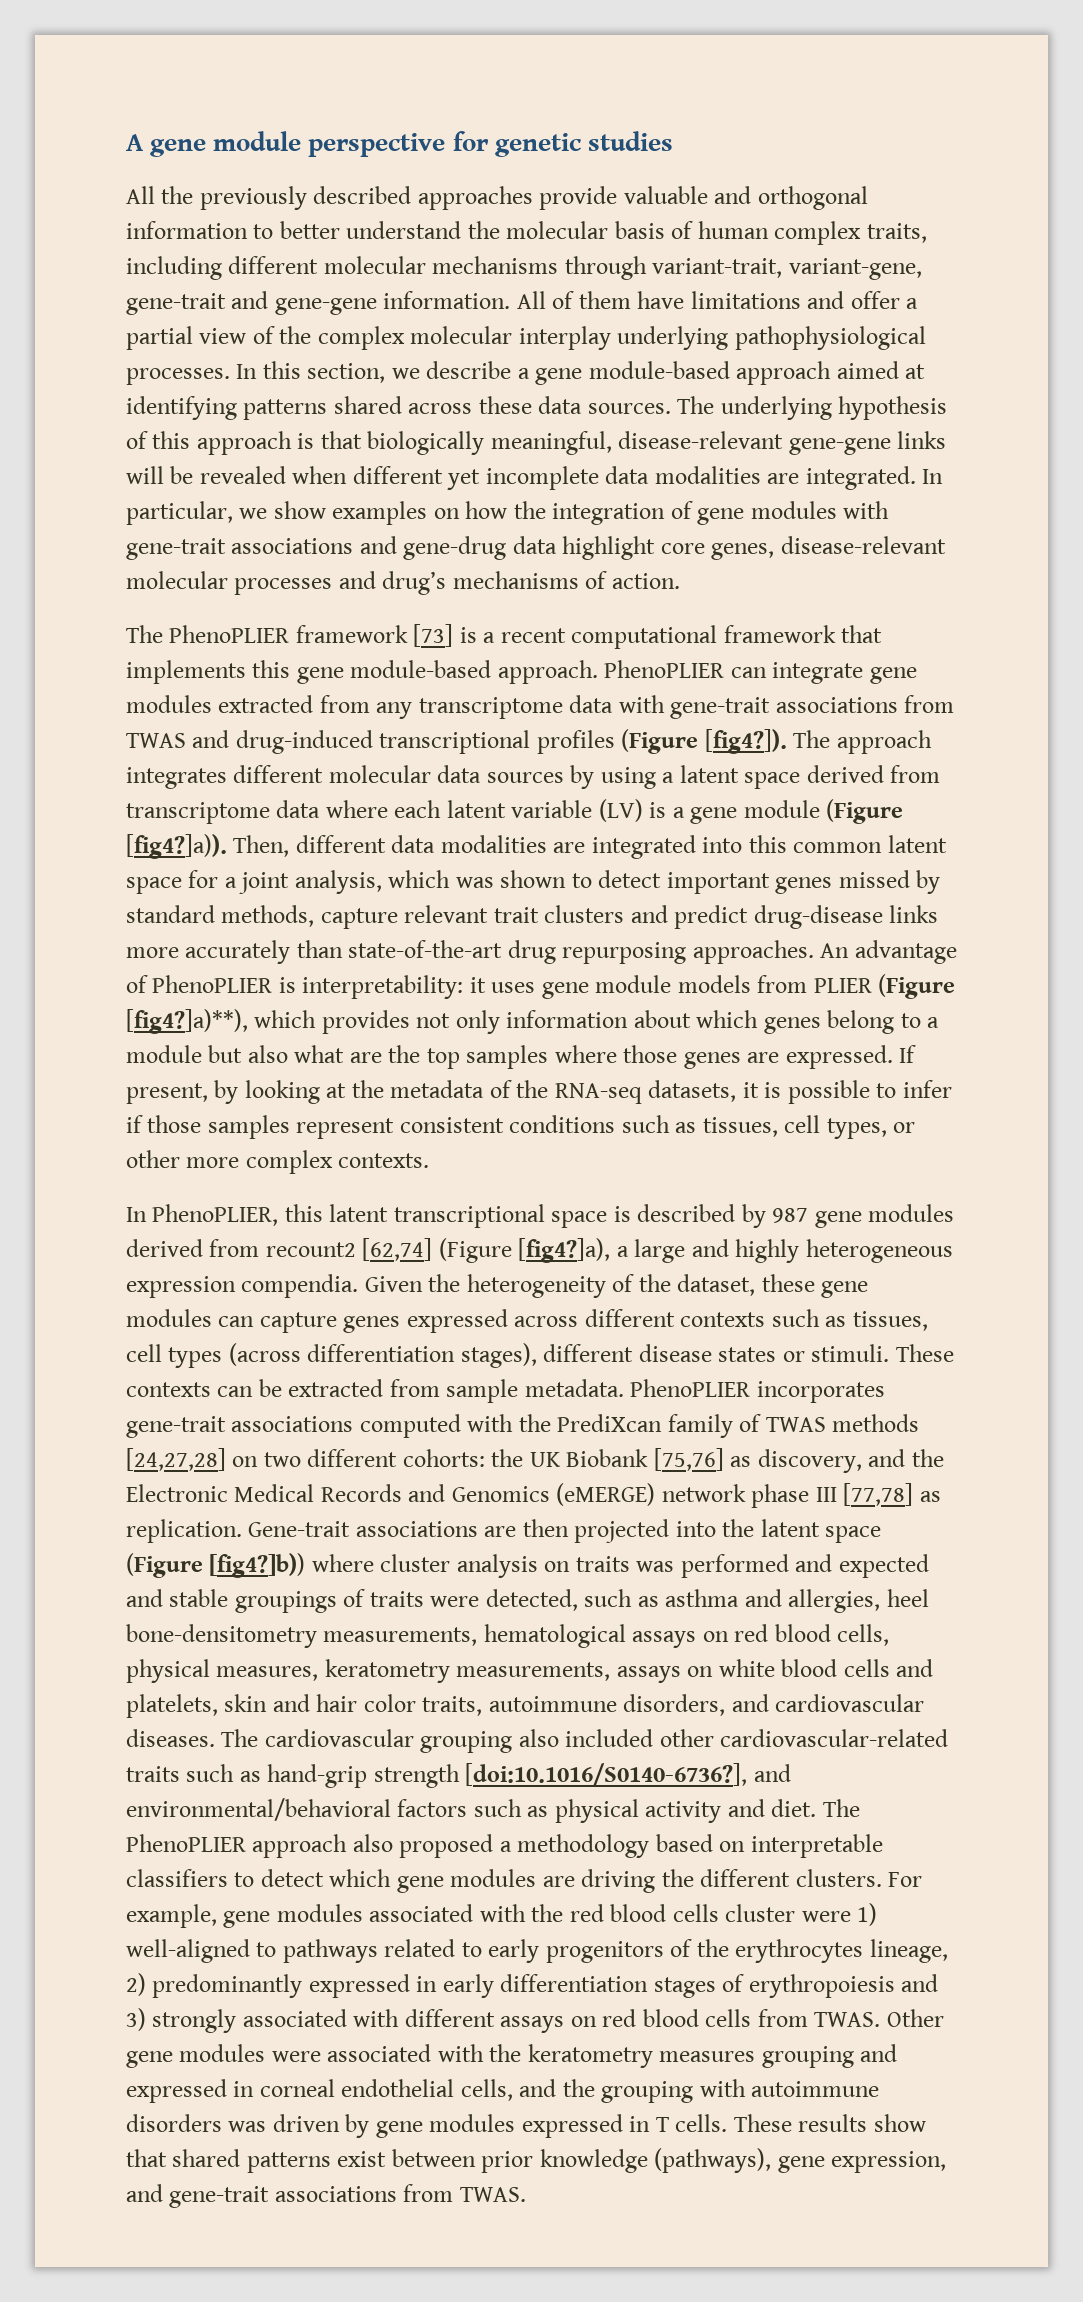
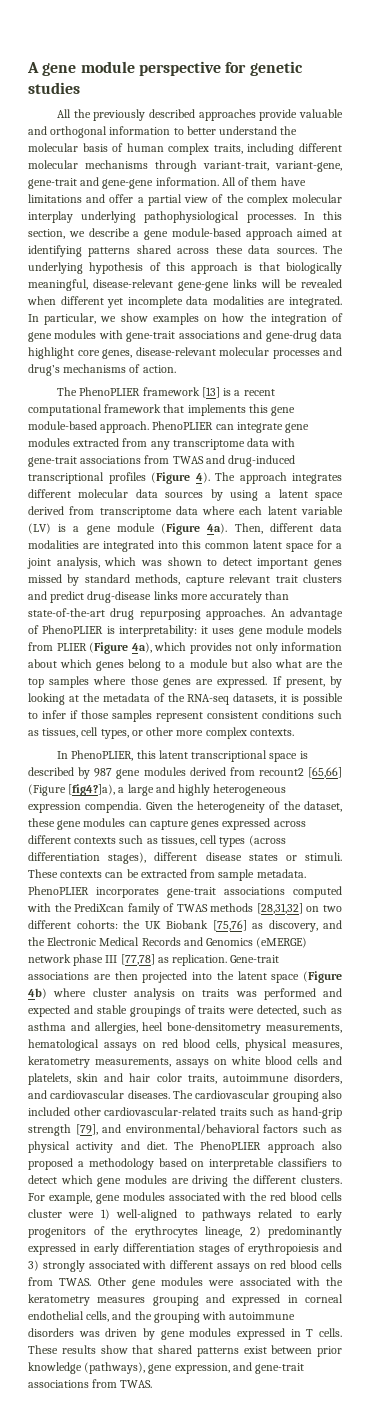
[413,624,454,647] [73] -> [201,387,220,398] [13]
[704,729,787,754] [fig4?]). -> [195,472,210,483] 4).
[126,834,227,859] [fig4?]a)). -> [207,523,228,534] 4a).
[126,1009,248,1034] [fig4?]a)**), -> [131,642,152,653] 4a),
[362,1238,433,1261] [62,74] -> [308,767,342,778] [65,66]
[126,1448,226,1471] [24,27,28] -> [256,903,303,914] [28,31,32]
[209,1553,306,1578] [fig4?]b)) -> [28,988,47,999] 4b)
[465,1763,748,1786] [doi:10.1016/S0140-6736?], -> [75,1124,98,1135] [79],

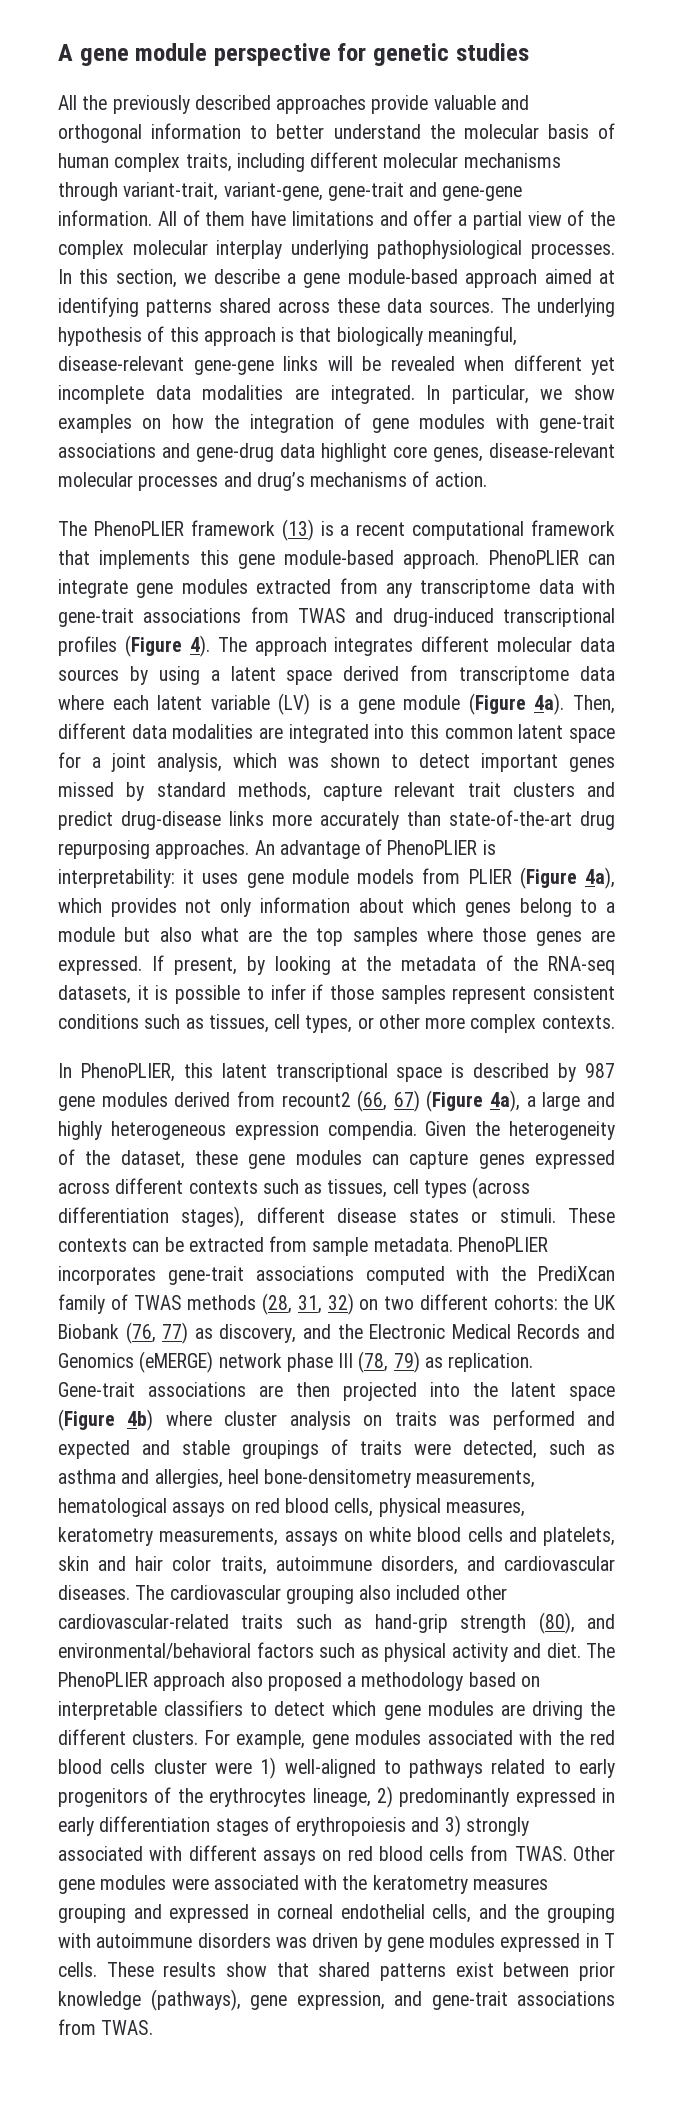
[201,387,220,398] [13] -> [281,519,314,541] (13)
[308,767,342,778] [28,784,116,796] [65,66] (Figure [fig4?]a), -> [357,1090,521,1112] (66, 67) (Figure 4a),
[256,903,303,914] [28,31,32] -> [262,1293,354,1315] (28, 31, 32)
[212,920,247,931] [75,76] -> [125,1322,189,1344] (76, 77)
[120,954,155,965] [77,78] -> [358,1351,420,1373] (78, 79)
[75,1124,98,1135] [79], -> [538,1612,575,1634] (80),

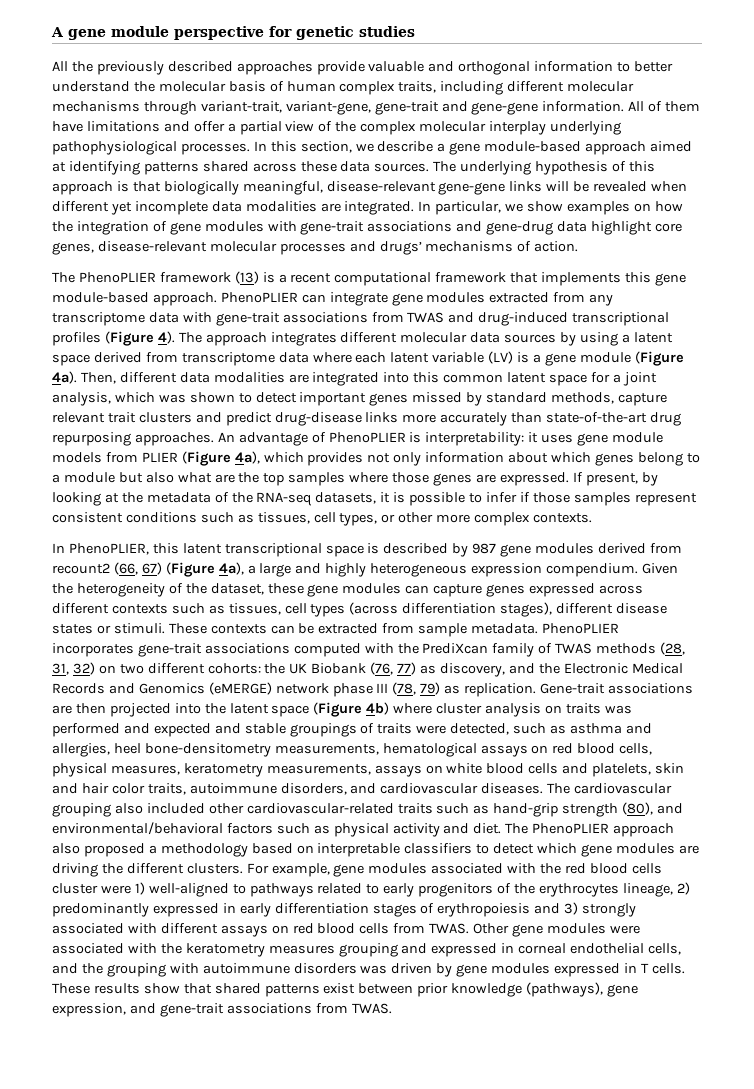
[256,472,305,491] drug’s -> [379,241,422,255] drugs’
[327,1121,417,1140] compendia. -> [546,563,639,577] compendium.

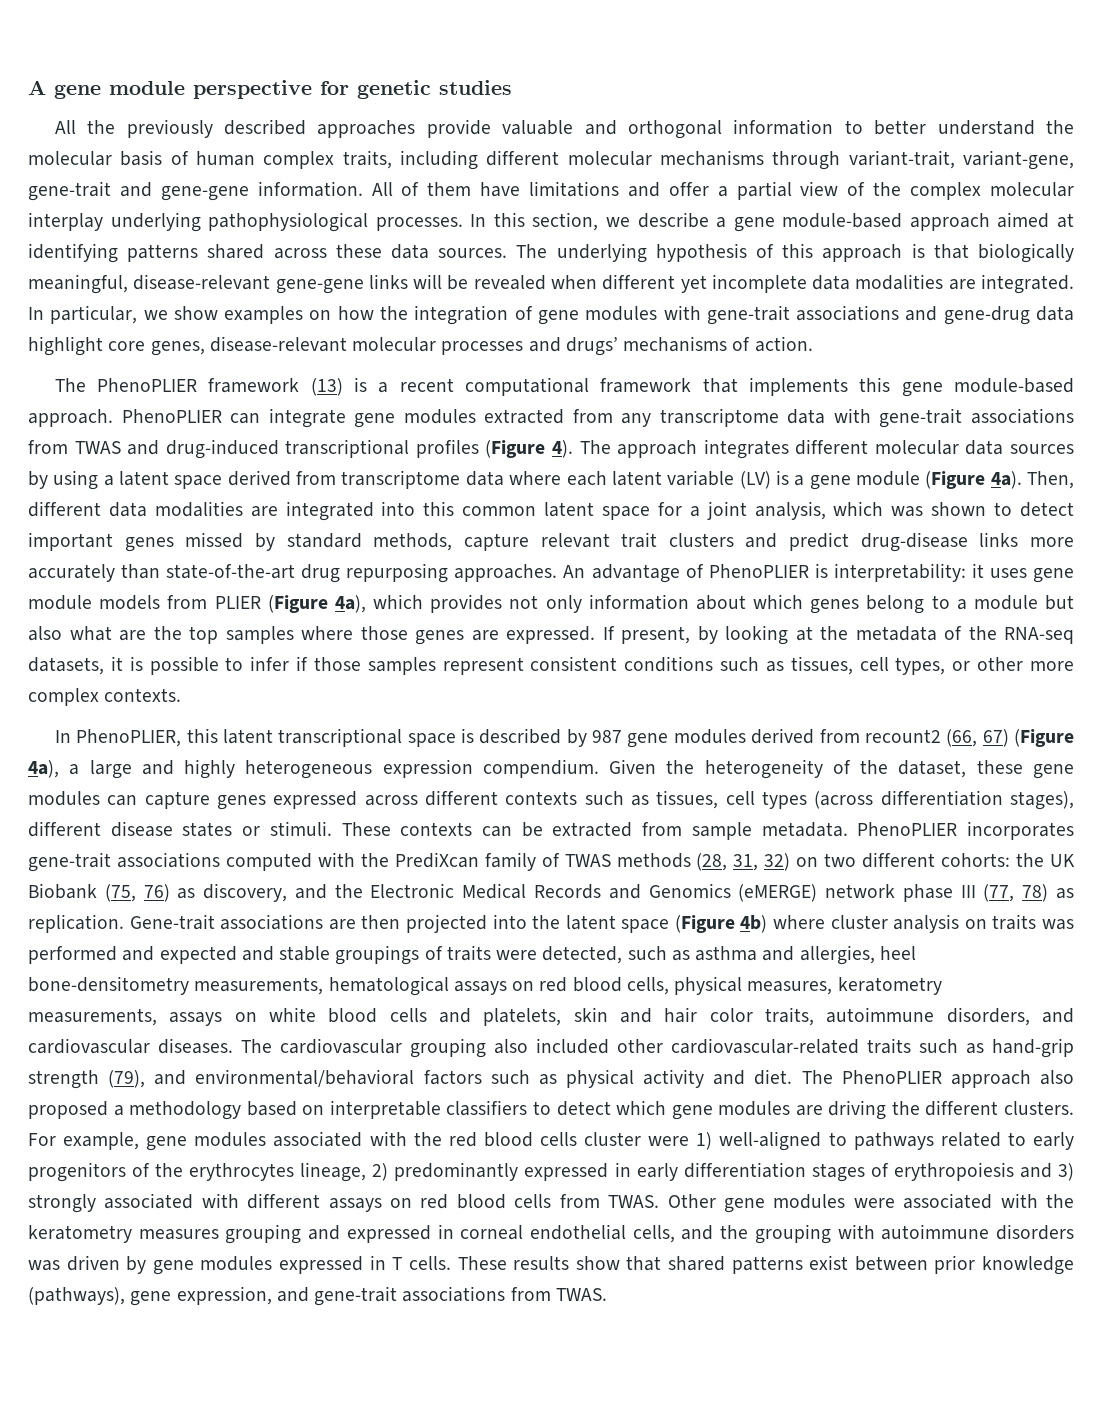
[370,662,417,675] (76, 77) -> [104,884,170,902] (75, 76)
[392,682,441,695] (78, 79) -> [983,884,1049,902] (77, 78)
[622,802,654,815] (80), -> [108,1070,146,1088] (79),

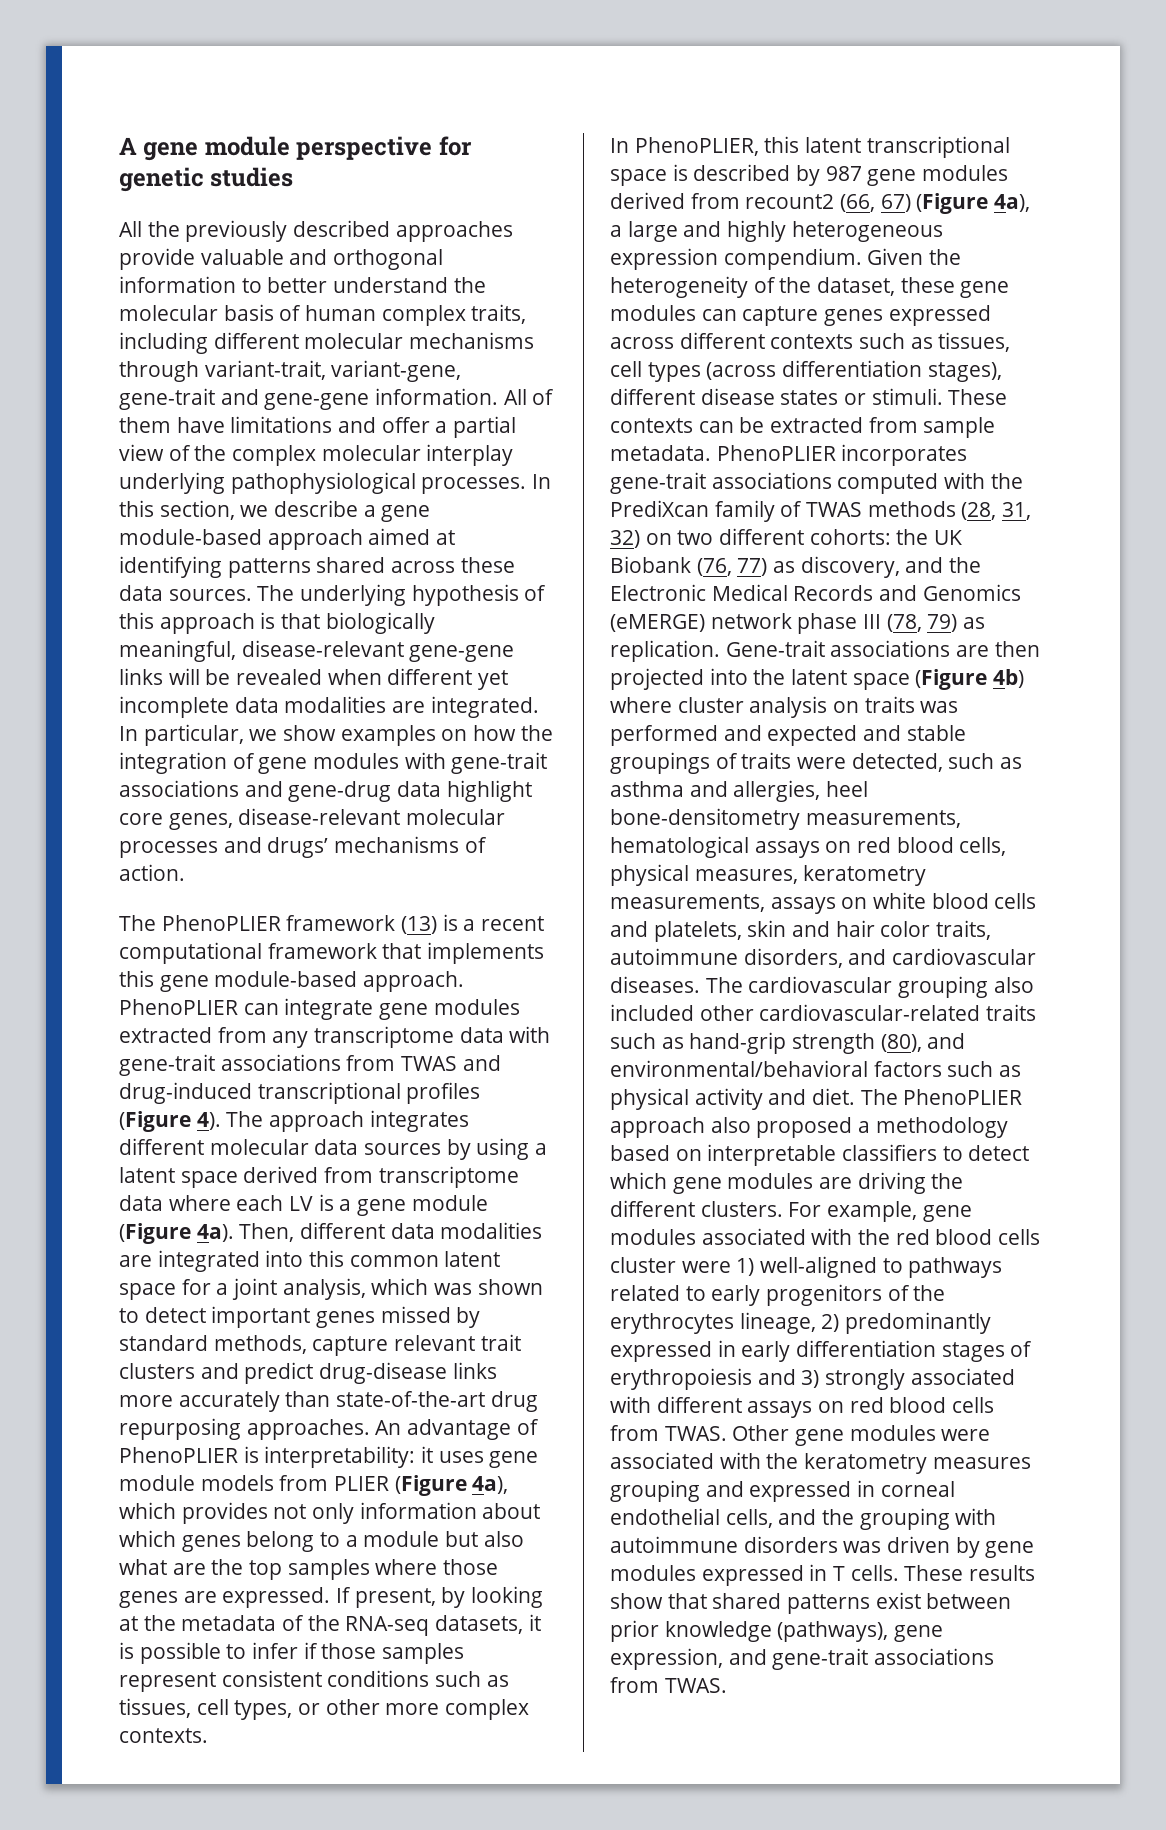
[611,470,771,489] latent variable (LV) -> [289,1196,314,1211] LV
[104,884,170,902] (75, 76) -> [696,558,768,576] (76, 77)
[983,884,1049,902] (77, 78) -> [886,614,958,632] (78, 79)
[108,1070,146,1088] (79), -> [880,1034,922,1052] (80),

